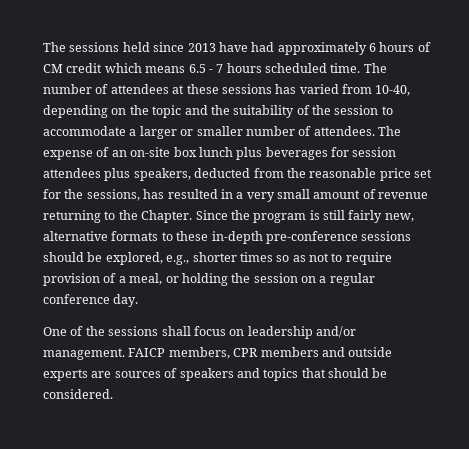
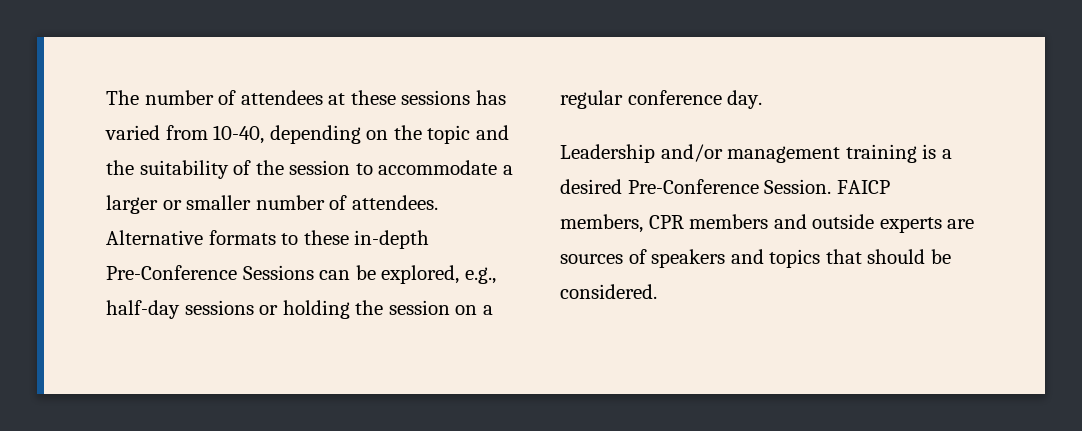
[43,42,431,55] [43,63,387,73] The sessions held since 2013 have had approximately 6 hours of CM credit which means 6.5 - 7 hours scheduled time. The -> [106,90,139,105] The
[378,126,401,136] [43,147,397,160] [43,168,432,181] [43,189,429,202] [43,210,414,223] [43,231,412,244] [43,252,392,265] [43,273,163,286] The expense of an on-site box lunch plus beverages for session attendees plus speakers, deducted from the reasonable price set for the sessions, has resulted in a very small amount of revenue returning to the Chapter. Since the program is still fairly new, alternative formats to these in-depth pre-conference sessions should be explored, e.g., shorter times so as not to require provision of a meal, -> [106,230,430,249] [106,265,496,284] [106,300,254,319] Alternative formats to these in-depth Pre-Conference Sessions can be explored, e.g., half-day sessions
[43,326,356,339] [43,348,125,360] One of the sessions shall focus on leadership and/or management. -> [560,144,952,163] [560,179,832,194] Leadership and/or management training is a desired Pre-Conference Session.

